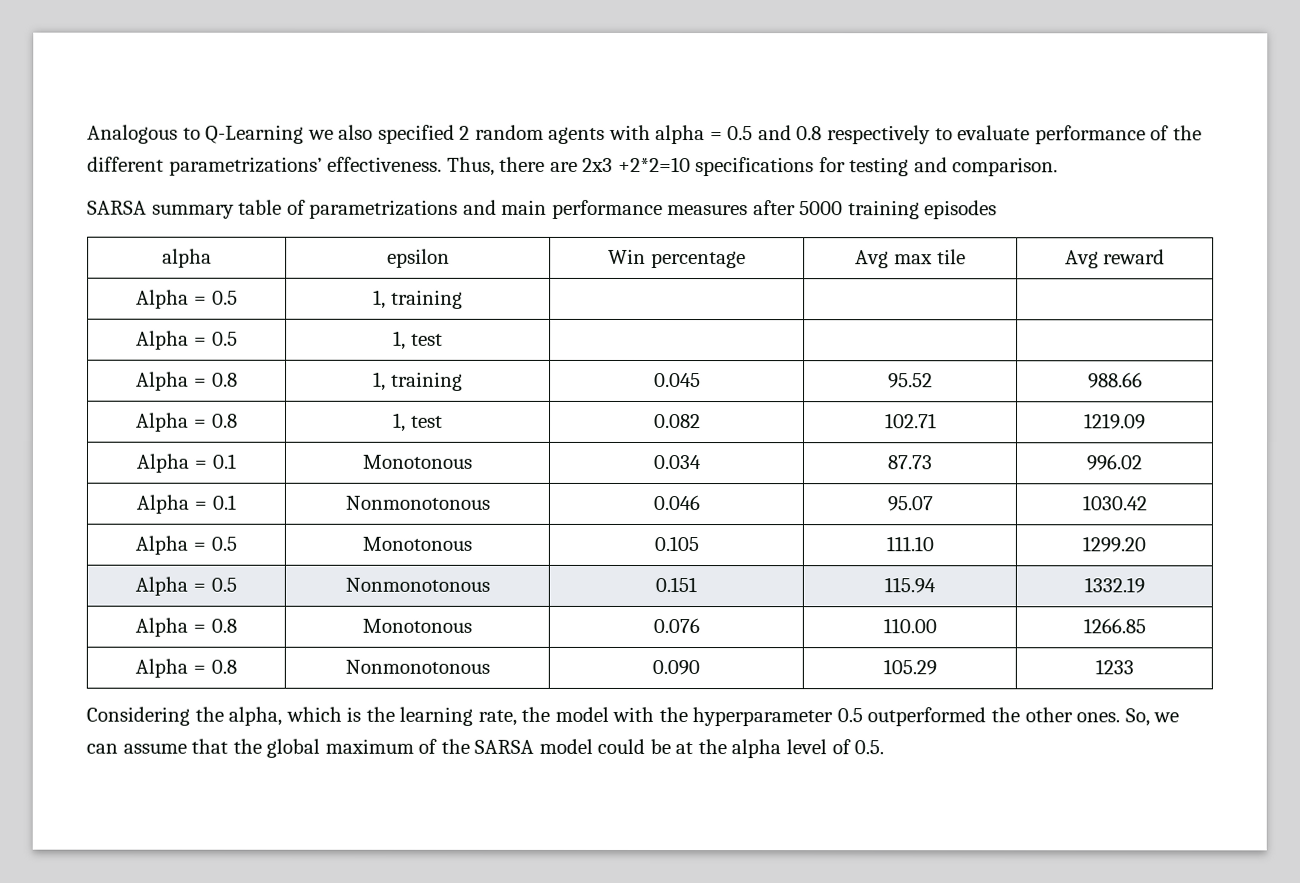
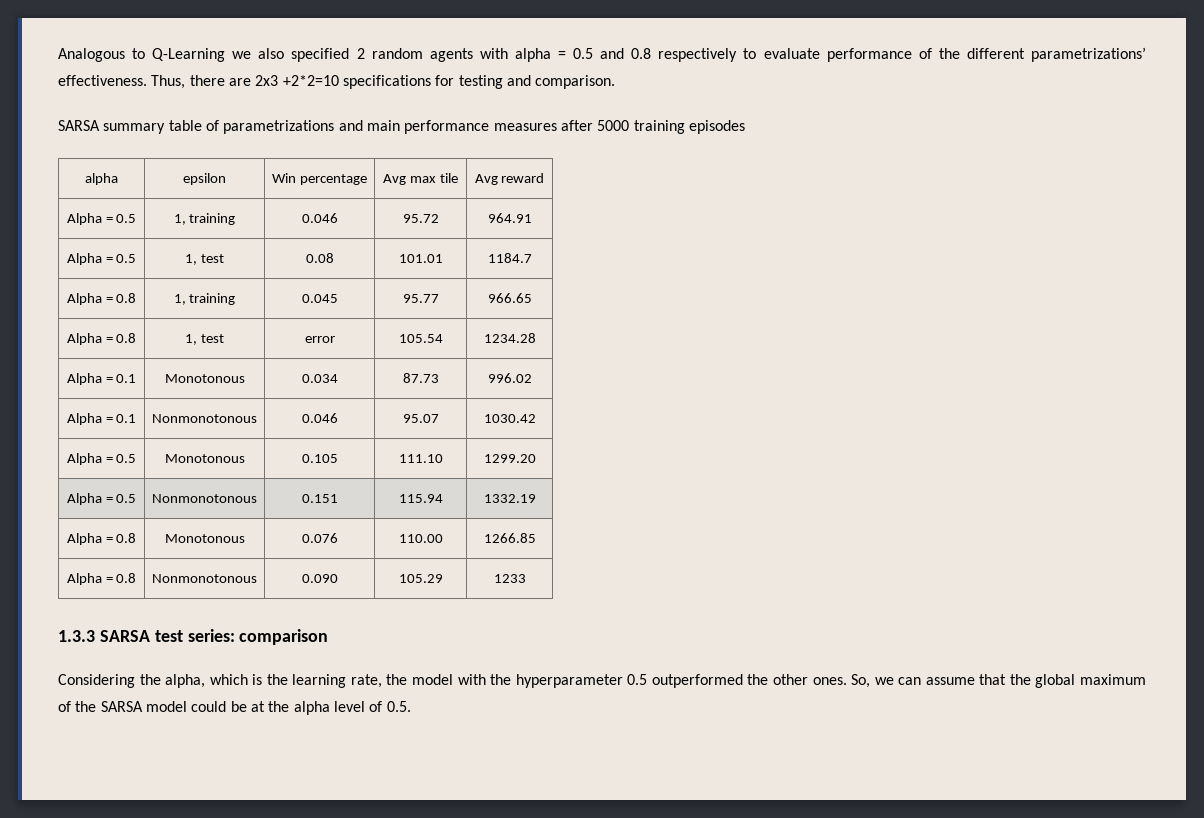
(463, 299) | | -> [301,213,338,223] [402,214,439,223] [487,213,532,223] 0.046 | 95.72 | 964.91
(443, 339) | | -> [305,253,334,263] [398,254,443,263] [487,253,532,263] 0.08 | 101.01 | 1184.7
[888,373,933,389] [1087,372,1143,389] 95.52 | 988.66 -> [402,294,439,303] [487,293,532,303] 95.77 | 966.65
[653,414,701,429] [884,413,937,429] [1084,413,1146,430] 0.082 | 102.71 | 1219.09 -> [304,336,335,343] [398,334,443,343] [483,333,536,343] error | 105.54 | 1234.28
(1134, 667) none -> [58,629,329,645] // 1.3.3 SARSA test series: comparison

